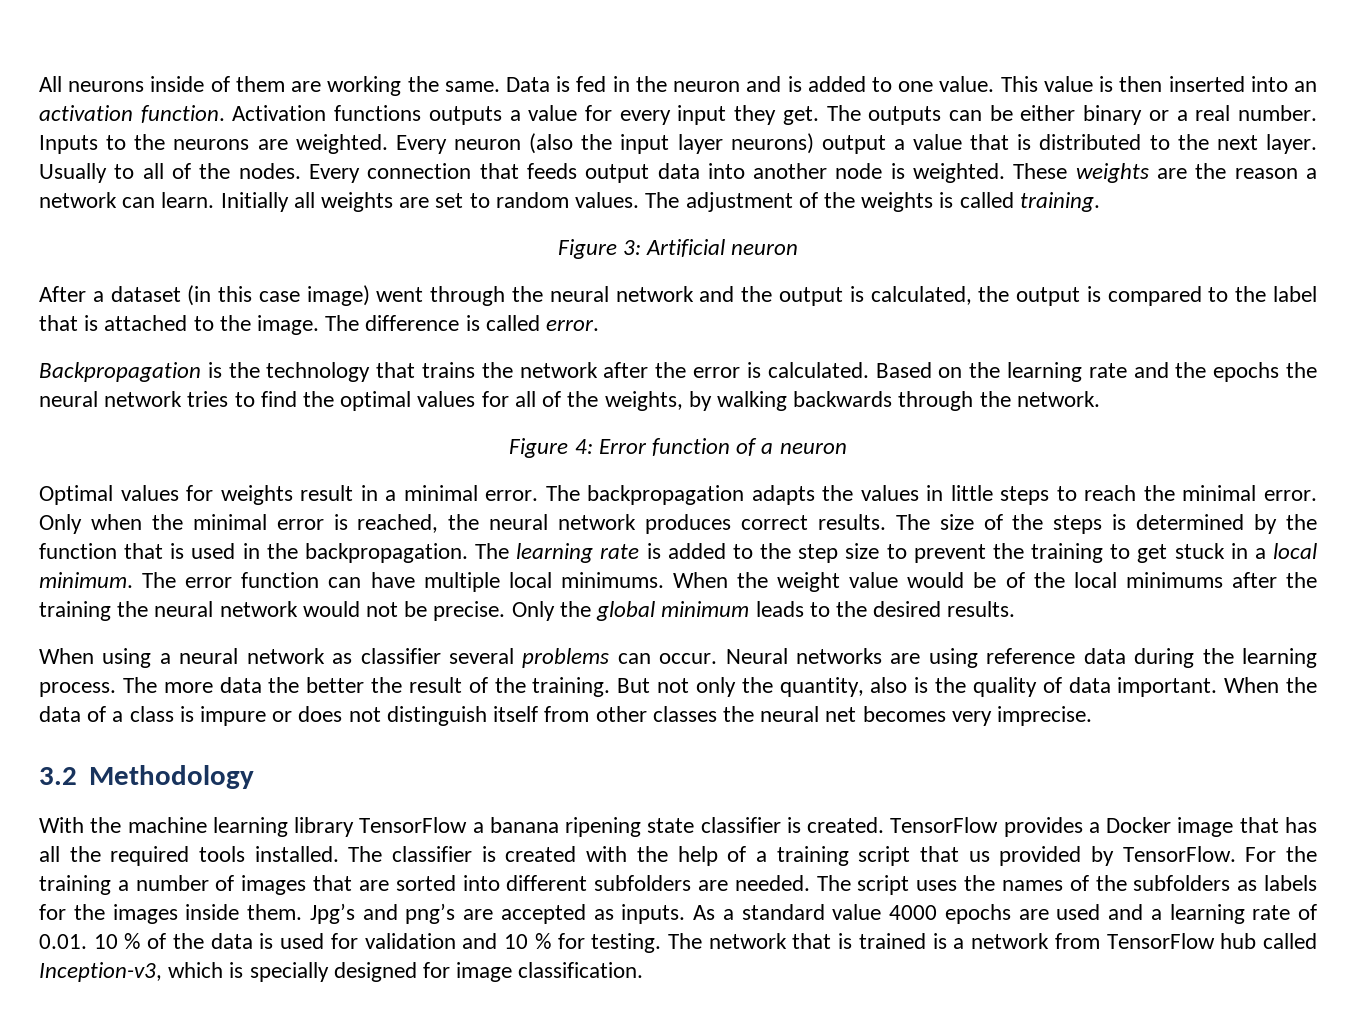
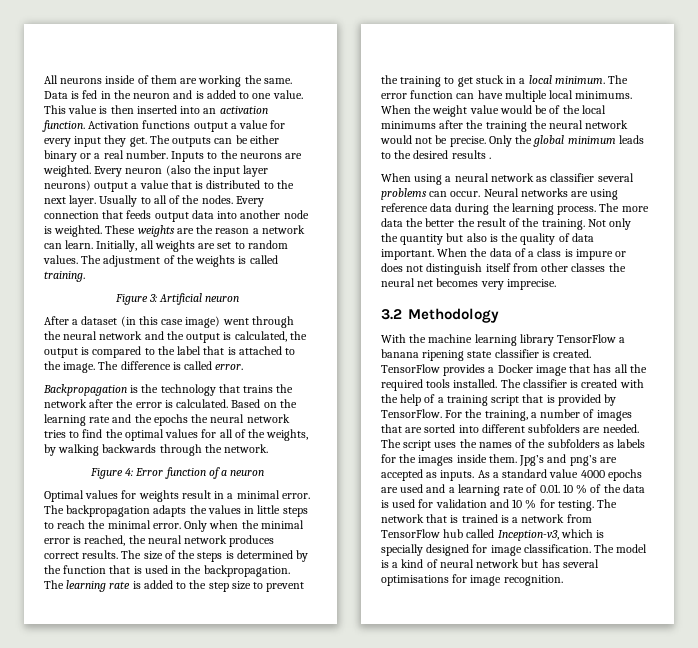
[428,106,502,125] outputs -> [193,122,228,132] output
[220,192,289,212] Initially -> [96,240,138,252] Initially,
[947,601,1016,617] results. -> [451,150,491,159] results .
[617,677,864,697] But not only the quantity, -> [587,218,632,230] [381,233,464,245] Not only the quantity but
[968,851,990,862] us -> [546,395,555,403] is
[39,875,111,895] training -> [484,410,528,421] training,
(644, 970) none -> [594,544,648,553] [381,559,599,568] [381,574,563,586] The model is a kind of neural network but has several optimisations for image recognition.

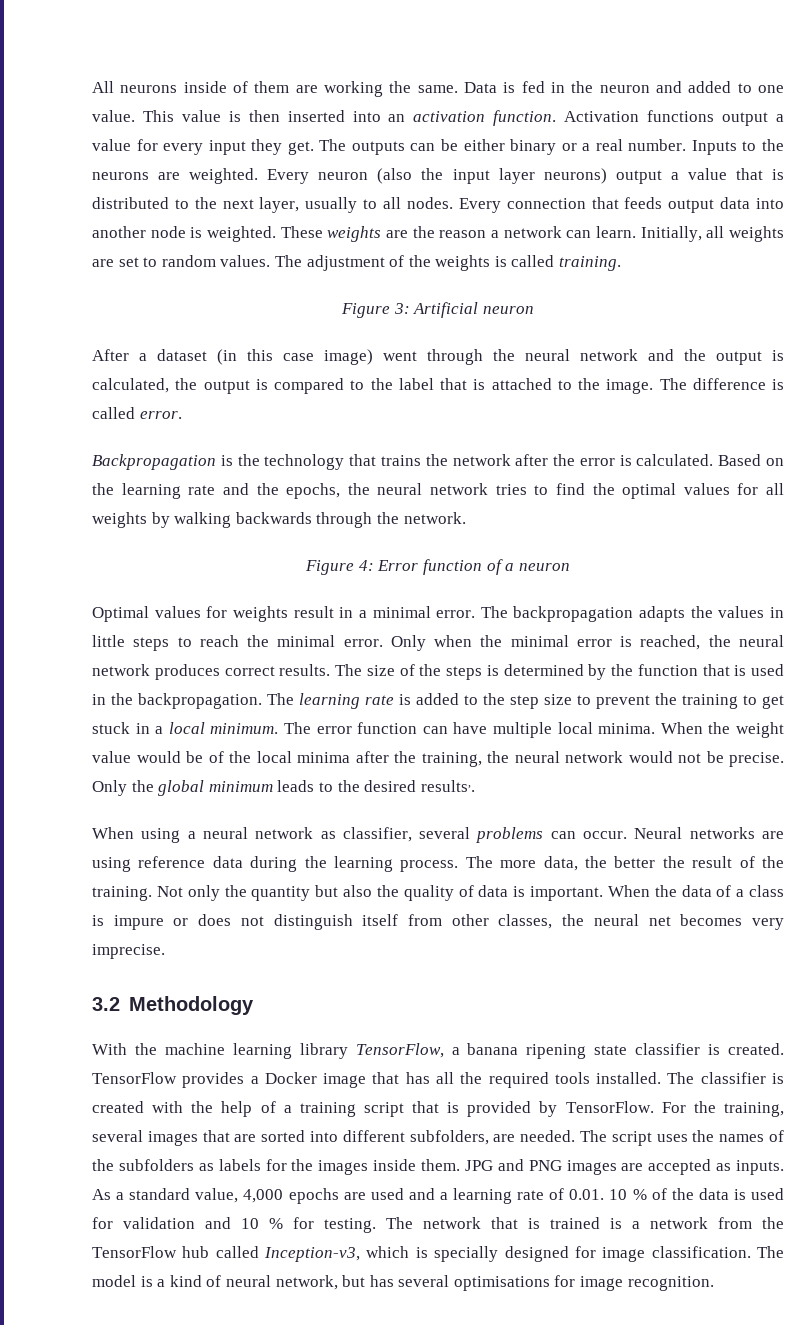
[195,91,204,99] is -> (682, 87) none
[69,195,200,207] layer. Usually to all of the -> [259,197,402,213] layer, usually to all
[153,414,188,426] epochs -> [286,483,341,499] epochs,
[234,429,309,441] of the weights, -> [92,512,147,528] weights
[575,91,633,99] minimums. -> [598,723,656,734] minima.
[381,120,527,132] minimums after the training -> [297,751,482,767] minima after the training,
[451,150,491,159] results . -> [420,780,475,792] results,.
[550,173,595,182] classifier -> [342,827,412,842] classifier,
[381,218,403,227] data -> [543,856,578,871] data,
[489,234,498,242] is -> (372, 891) none
(594, 237) none -> [513,886,526,897] is
[571,263,606,272] classes -> [498,914,553,929] classes,
[557,334,617,343] TensorFlow -> [355,1043,444,1058] TensorFlow,
[530,409,595,418] a number of -> [92,1130,143,1142] several
[528,424,581,433] subfolders -> [409,1130,489,1145] subfolders,
[519,454,597,466] Jpg’s and png’s -> [464,1159,617,1175] JPG and PNG images
[549,469,605,478] value 4000 -> [195,1188,284,1203] value, 4,000
(592, 518) none -> [762,1217,784,1229] the
[476,559,520,568] network -> [275,1275,338,1290] network,

